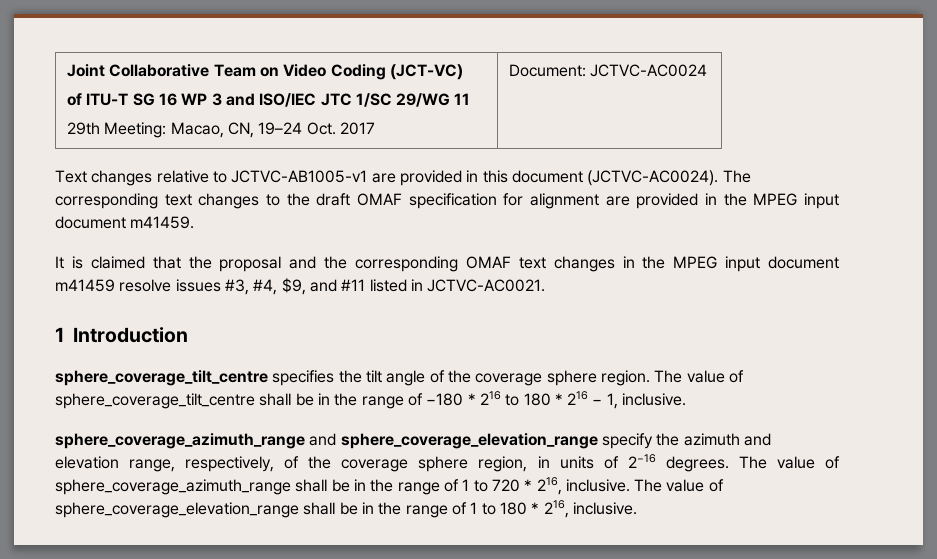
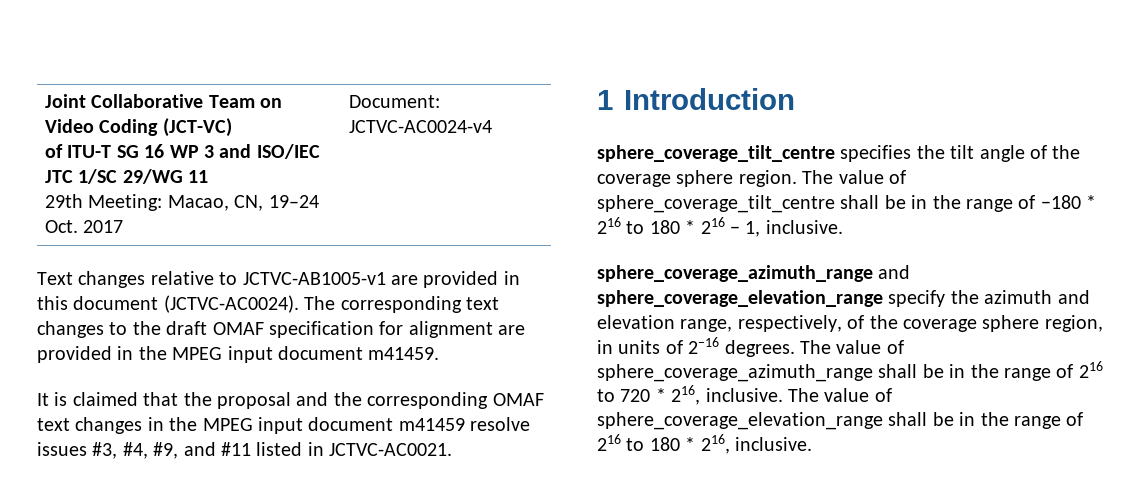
[590,64,708,77] JCTVC-AC0024 -> [349,120,493,133] JCTVC-AC0024-v4
[281,278,306,295] $9, -> [153,442,179,459] #9,
[462,479,470,491] 1 -> [1078,361,1103,378] 216
[470,502,478,514] 1 -> [597,434,621,451] 216

